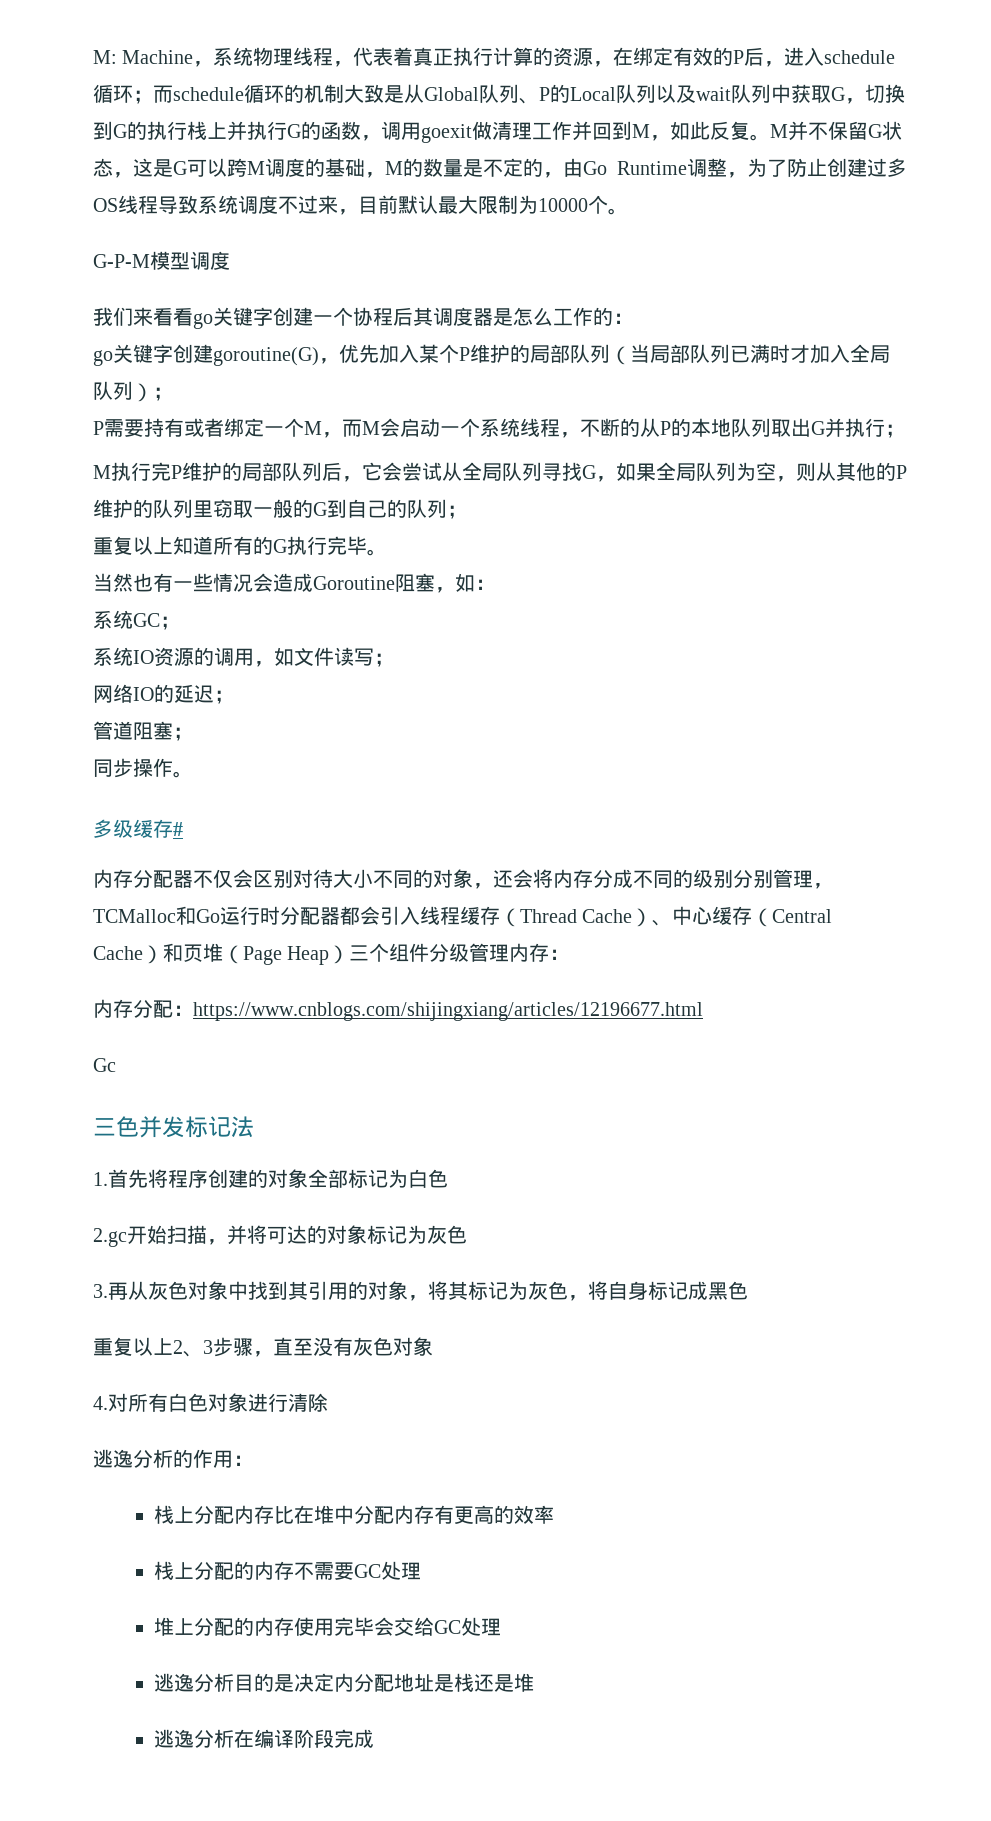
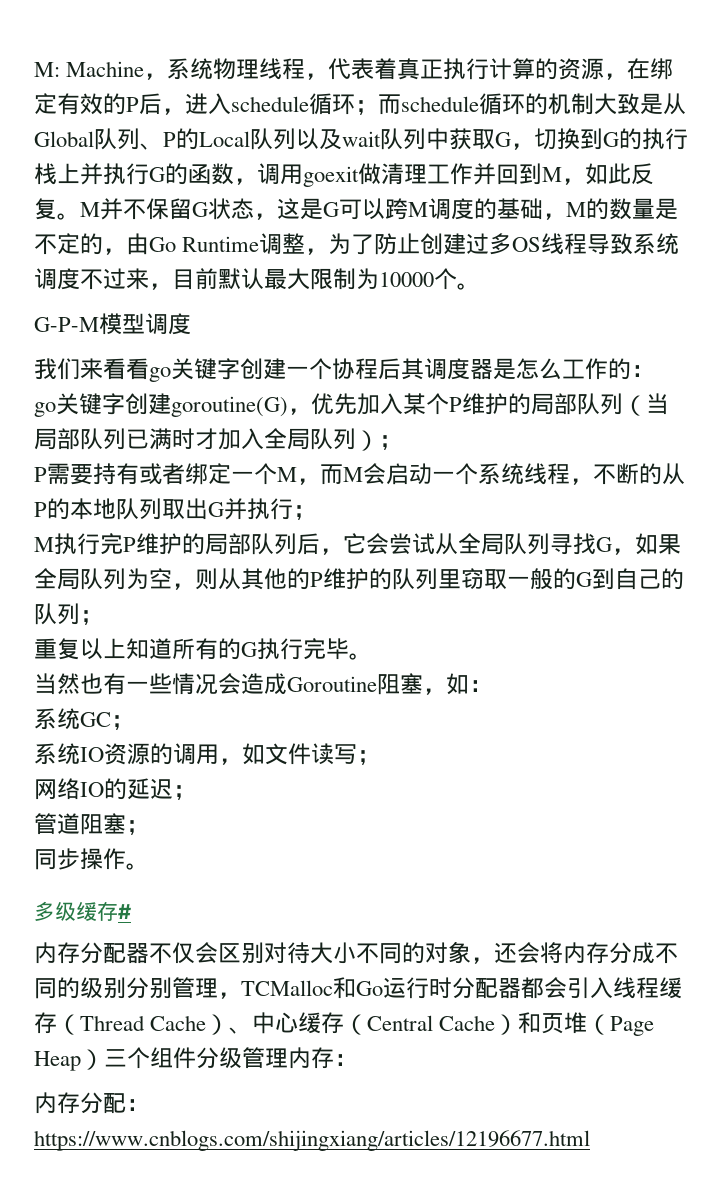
[93,1058,116,1072] [93,1116,254,1138] [93,1169,448,1188] [93,1225,467,1247] [93,1281,748,1301] [93,1337,433,1357] [93,1393,328,1412] [93,1449,253,1468] [154,1505,555,1524] [154,1561,422,1580] [154,1617,502,1636] [154,1673,535,1692] [154,1729,375,1748] // Gc // 三色并发标记法 // 1.首先将程序创建的对象全部标记为白色 // 2.gc开始扫描，并将可达的对象标记为灰色 // 3.再从灰色对象中找到其引用的对象，将其标记为灰色，将自身标记成黑色 // 重复以上2、3步骤，直至没有灰色对象 // 4.对所有白色对象进行清除 // 逃逸分析的作用： // 栈上分配内存比在堆中分配内存有更高的效率 // 栈上分配的内存不需要GC处理 // 堆上分配的内存使用完毕会交给GC处理 // 逃逸分析目的是决定内分配地址是栈还是堆 // 逃逸分析在编译阶段完成 -> (590, 1140) none

